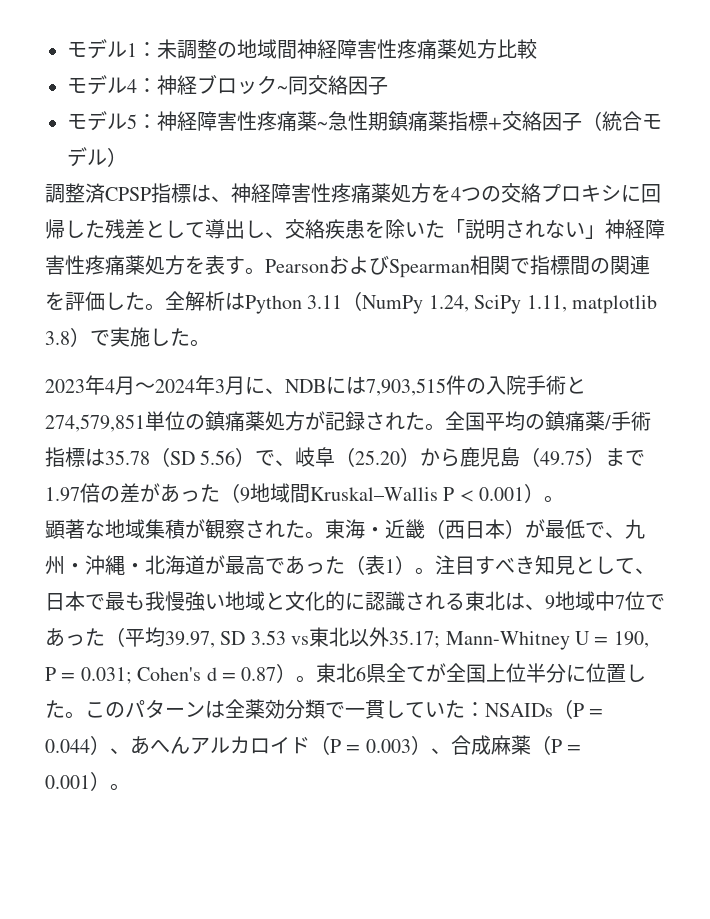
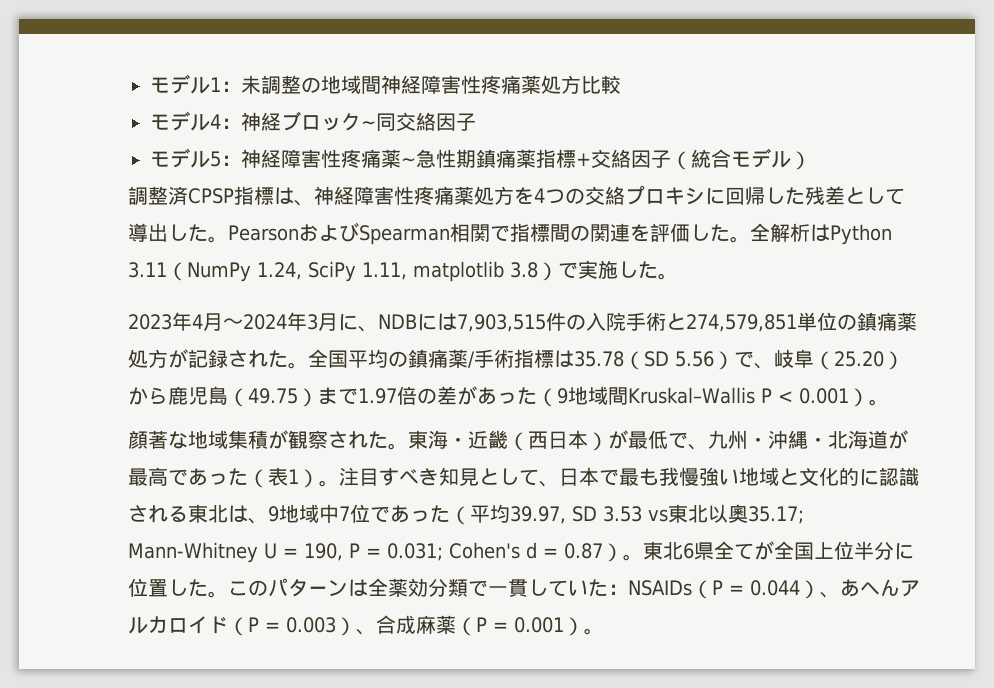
[265,219,665,239] [45,255,245,276] 、交絡疾患を除いた「説明されない」神経障害性疼痛薬処方を表す -> [188,224,208,242] た
[45,520,65,539] 顕 -> [128,430,148,449] 顔
[369,627,390,647] 外 -> [728,504,748,523] 奧

